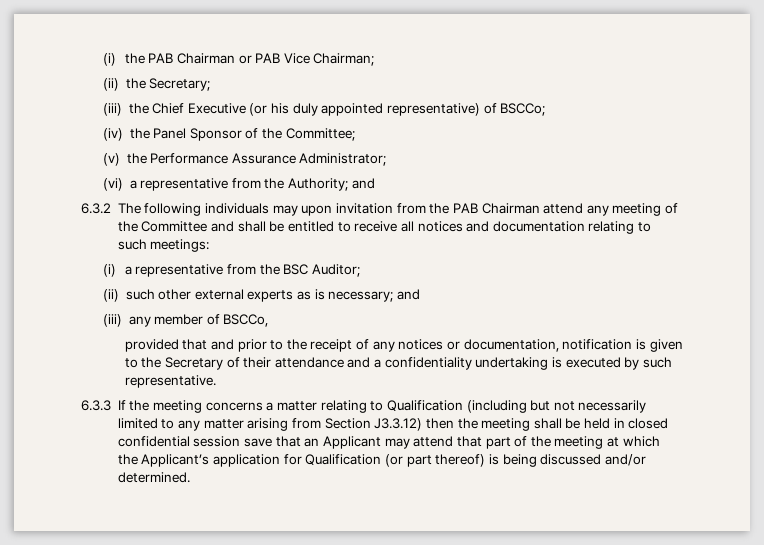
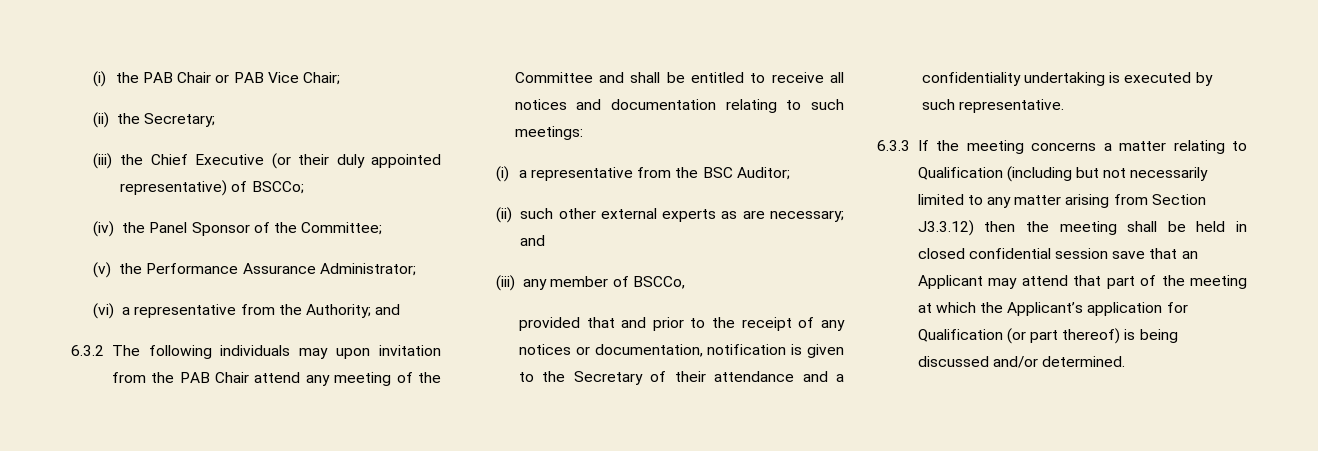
[176,53,235,64] Chairman -> [177,72,212,83] Chair
[313,53,375,66] Chairman; -> [303,72,341,85] Chair;
[271,103,290,114] his -> [298,154,330,165] their
[481,203,540,214] Chairman -> [214,372,249,383] Chair
[314,289,325,300] is -> [742,210,765,219] are

